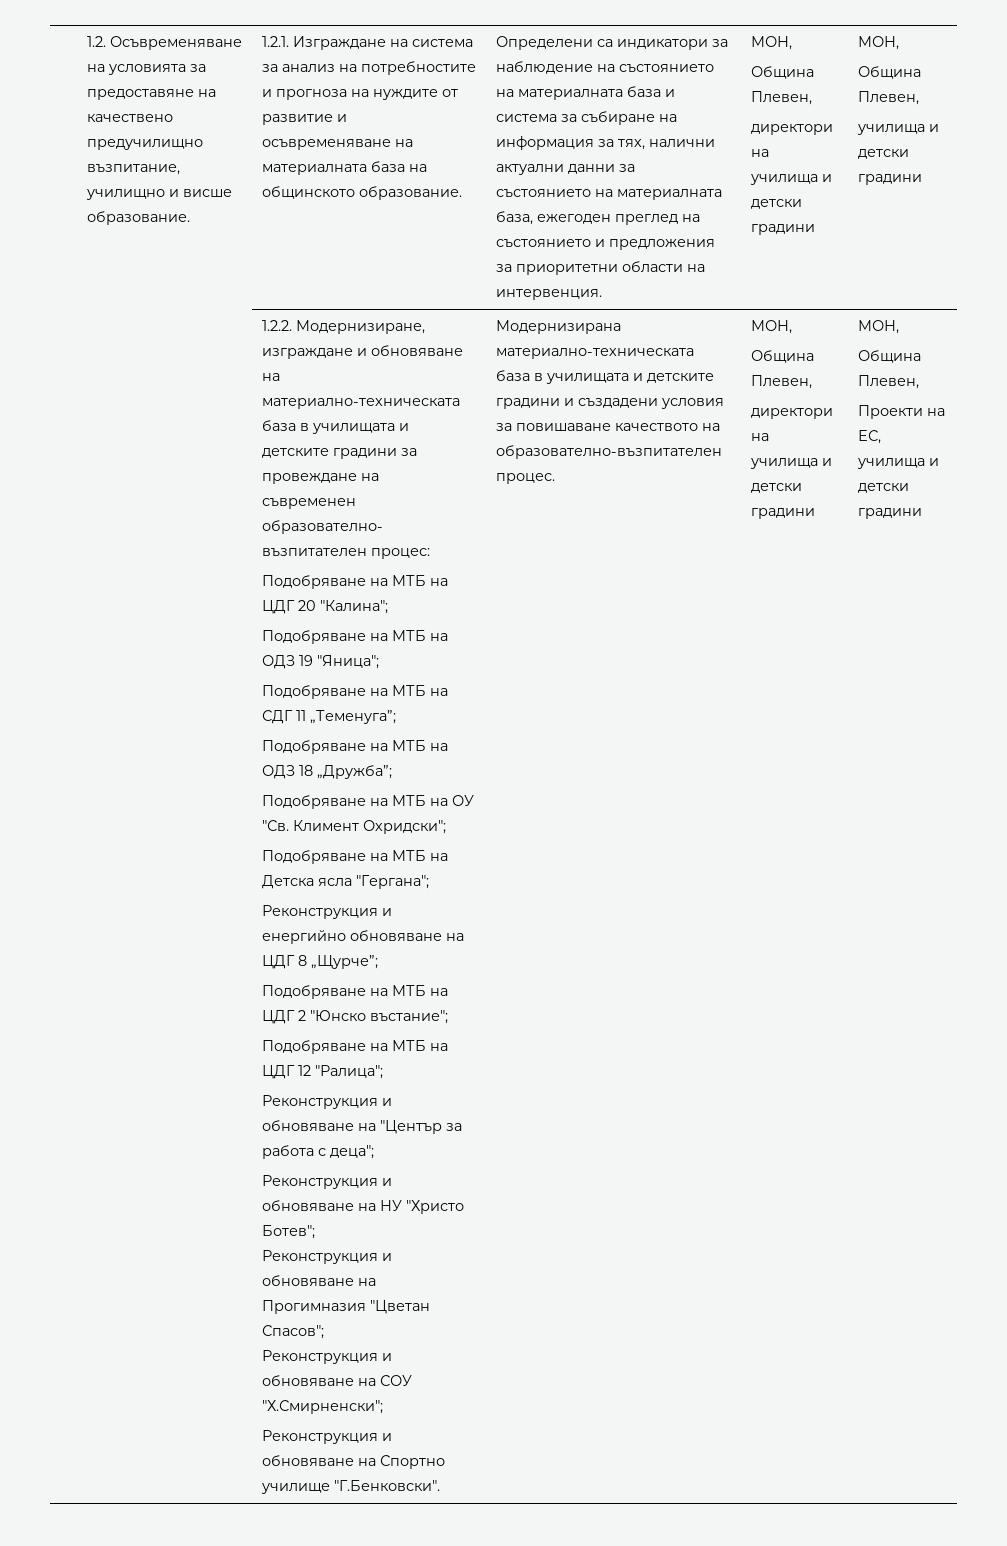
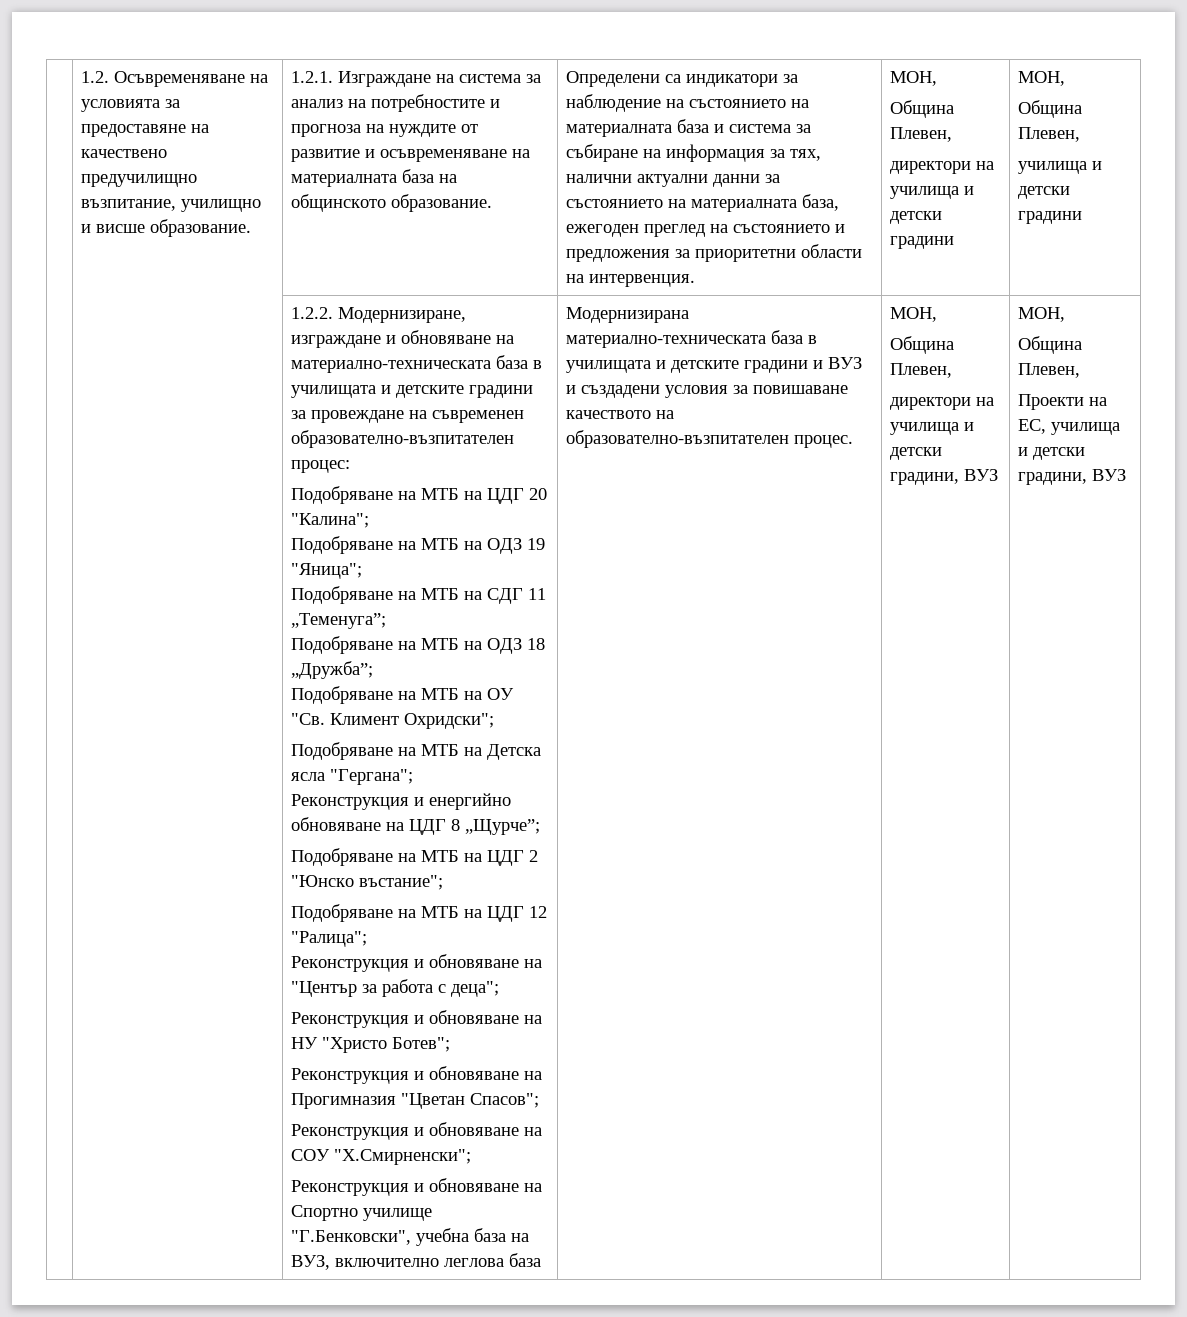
[334,1480,441,1491] "Г.Бенковски". -> [290,1228,529,1246] [290,1253,541,1270] "Г.Бенковски", учебна база на ВУЗ, включително леглова база
(575, 402) none -> [827,357,862,369] [565,385,576,394] ВУЗ и
[751,508,816,519] градини -> [889,469,998,485] градини, ВУЗ
[858,508,923,519] градини -> [1017,469,1126,485] градини, ВУЗ

